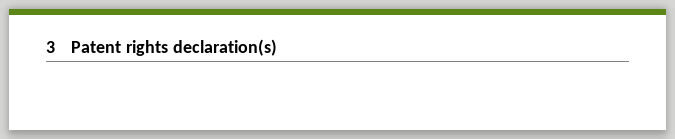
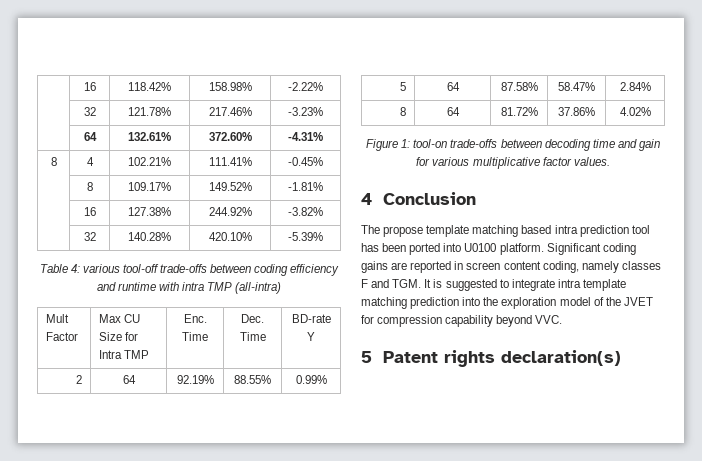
[46,41,55,53] 3 -> [83,82,96,91] [128,82,171,91] [208,82,252,91] [288,82,323,91] [83,107,96,116] [128,107,171,116] [208,107,252,116] [288,107,323,116] [83,132,97,141] [128,132,171,141] [208,132,252,141] [288,132,323,141] [50,157,57,166] [86,157,94,166] [128,157,171,166] [208,157,252,166] [288,157,323,166] [86,182,93,191] [128,182,171,191] [208,182,252,191] [288,182,323,191] [83,207,96,216] [128,207,171,216] [208,207,252,216] [288,207,323,216] [83,232,96,241] [128,232,171,241] [208,232,252,241] [288,232,323,241] [39,264,340,276] [96,282,282,294] [45,314,69,323] [45,332,78,341] [98,314,141,323] [98,332,139,341] [98,350,150,359] [183,314,207,323] [182,332,208,341] [241,314,264,323] [239,332,266,341] [291,314,331,323] [307,332,315,341] [76,375,83,384] [122,375,136,384] [176,375,214,384] [234,375,271,384] [295,375,327,384] [400,82,407,91] [446,82,460,91] [500,82,538,91] [558,82,595,91] [619,82,651,91] [400,107,407,116] [446,107,460,116] [500,107,538,116] [558,107,595,116] [619,107,651,116] [366,139,660,151] [416,157,610,169] [361,192,477,205] [361,225,650,237] [361,243,636,255] [361,261,661,273] [361,279,626,291] [361,297,653,309] [361,315,563,327] [361,351,372,363] | 16 | 118.42% | 158.98% | -2.22% // | 32 | 121.78% | 217.46% | -3.23% // | 64 | 132.61% | 372.60% | -4.31% // 8 | 4 | 102.21% | 111.41% | -0.45% // | 8 | 109.17% | 149.52% | -1.81% // | 16 | 127.38% | 244.92% | -3.82% // | 32 | 140.28% | 420.10% | -5.39% // Table 4: various tool-off trade-offs between coding efficiency and runtime with intra TMP (all-intra) // Mult Factor | Max CU Size for Intra TMP | Enc. Time | Dec. Time | BD-rate Y // 2 | 64 | 92.19% | 88.55% | 0.99% // 5 | 64 | 87.58% | 58.47% | 2.84% // 8 | 64 | 81.72% | 37.86% | 4.02% // Figure 1: tool-on trade-offs between decoding time and gain for various multiplicative factor values. // 4 Conclusion // The propose template matching based intra prediction tool has been ported into U0100 platform. Significant coding gains are reported in screen content coding, namely classes F and TGM. It is suggested to integrate intra template matching prediction into the exploration model of the JVET for compression capability beyond VVC. // 5

